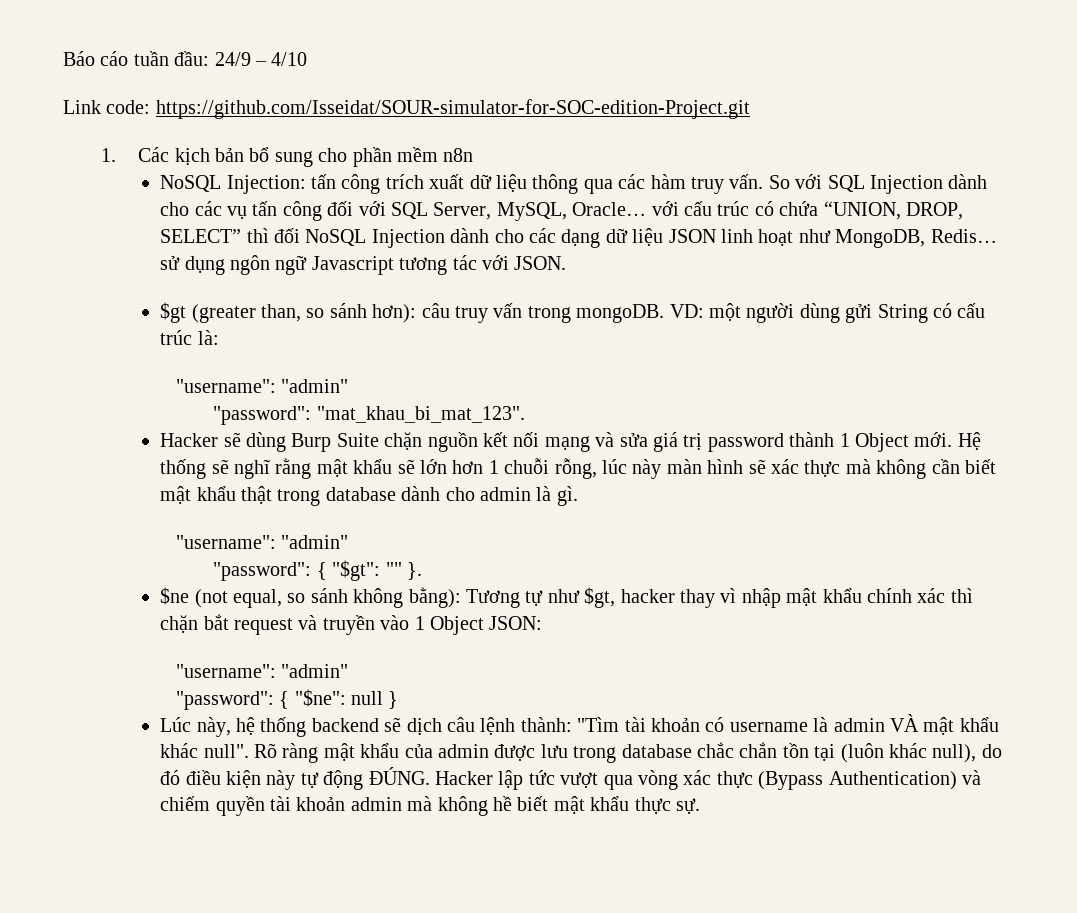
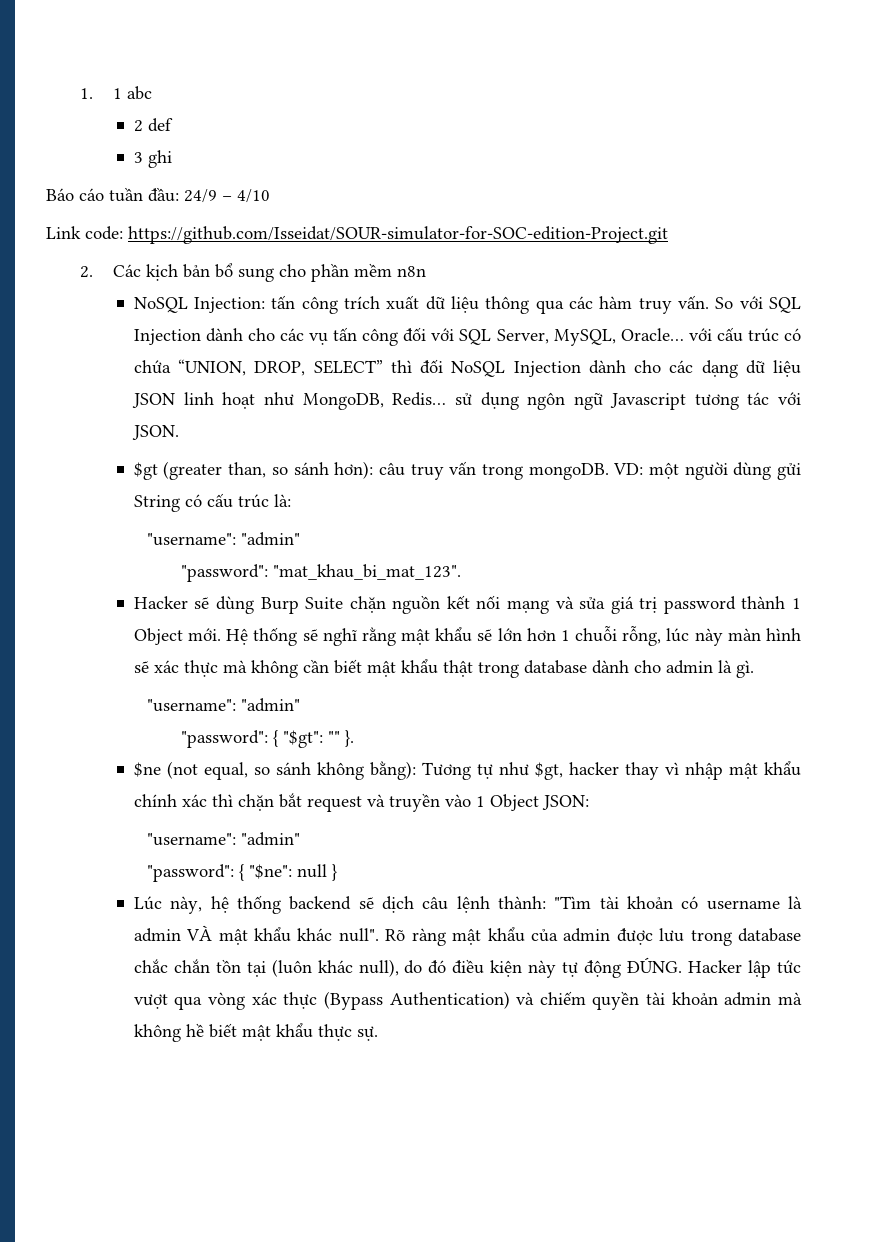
(63, 58) none -> [79,86,153,100] [133,118,173,132] [133,150,172,168] 1. 1 abc // 2 def // 3 ghi //
[100,148,116,162] 1. -> [79,266,93,278] 2.

